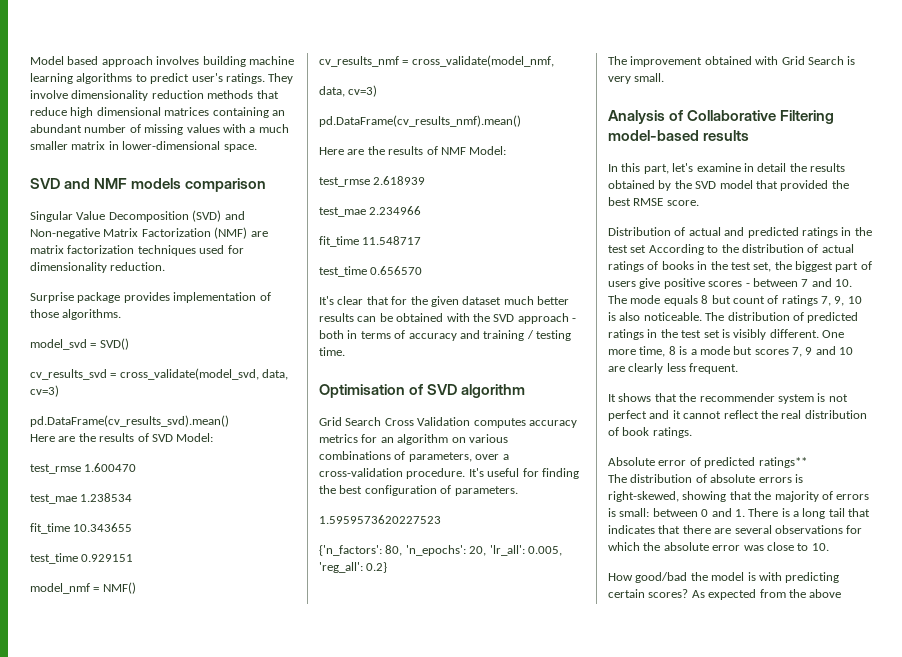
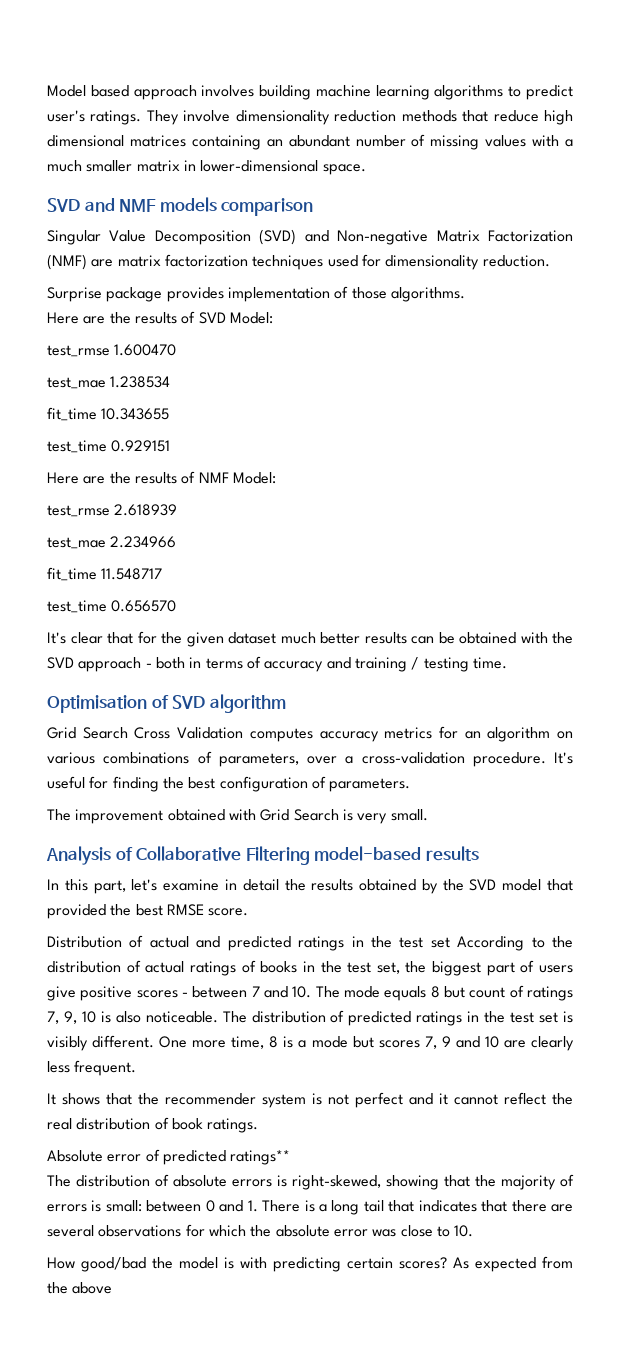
[30,338,129,350] [30,368,289,380] [30,385,59,397] [30,415,229,427] // model_svd = SVD() // cv_results_svd = cross_validate(model_svd, data, cv=3) // pd.DataFrame(cv_results_svd).mean() -> (465, 294) none
[30,582,136,594] [319,55,554,67] [319,85,378,97] [319,115,521,127] // model_nmf = NMF() // cv_results_nmf = cross_validate(model_nmf, // data, cv=3) // pd.DataFrame(cv_results_nmf).mean() -> (171, 446) none
[319,515,441,524] [319,545,562,556] [319,562,388,573] // 1.5959573620227523 // {'n_factors': 80, 'n_epochs': 20, 'lr_all': 0.005, 'reg_all': 0.2} -> (411, 785) none

